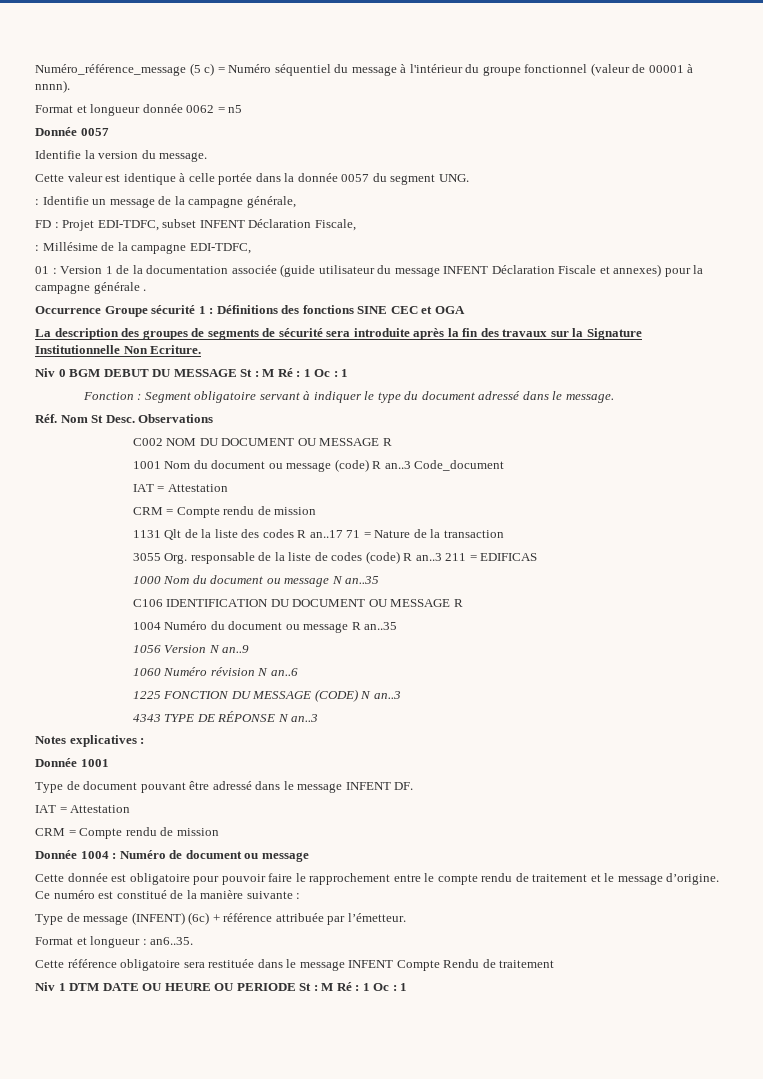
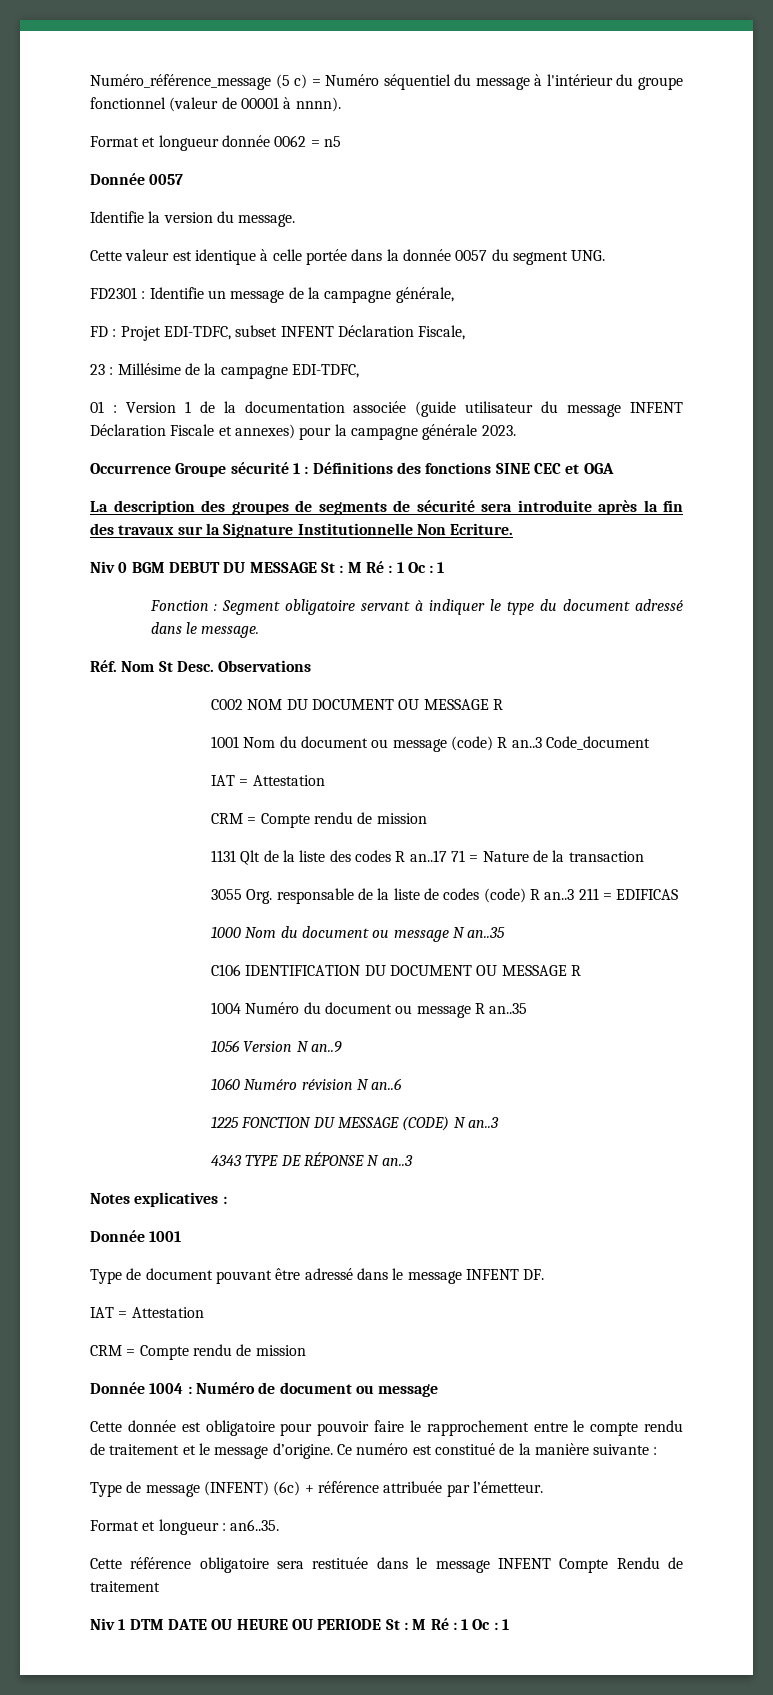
(469, 178) none -> [90,287,137,299] FD2301
(356, 225) none -> [90,364,105,375] 23
[143,289,147,291] . -> [481,425,516,436] 2023.

